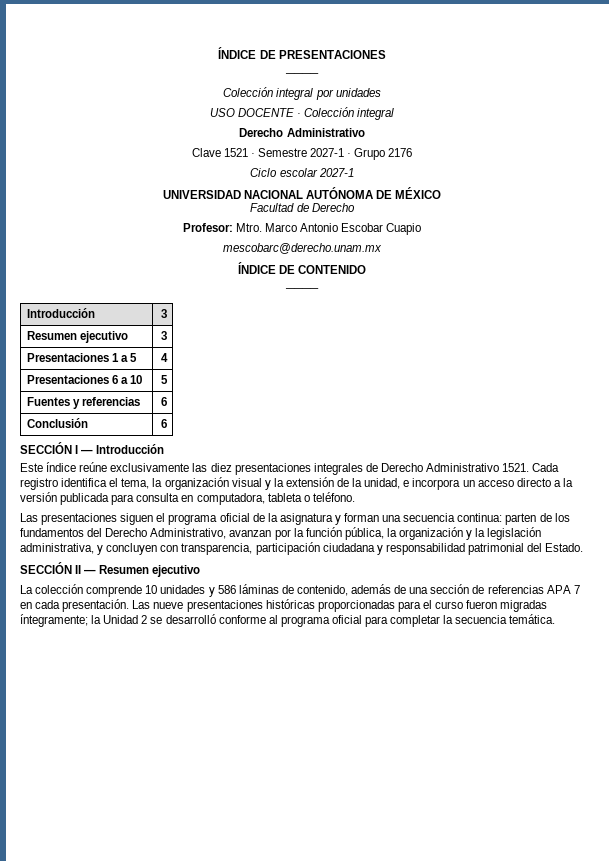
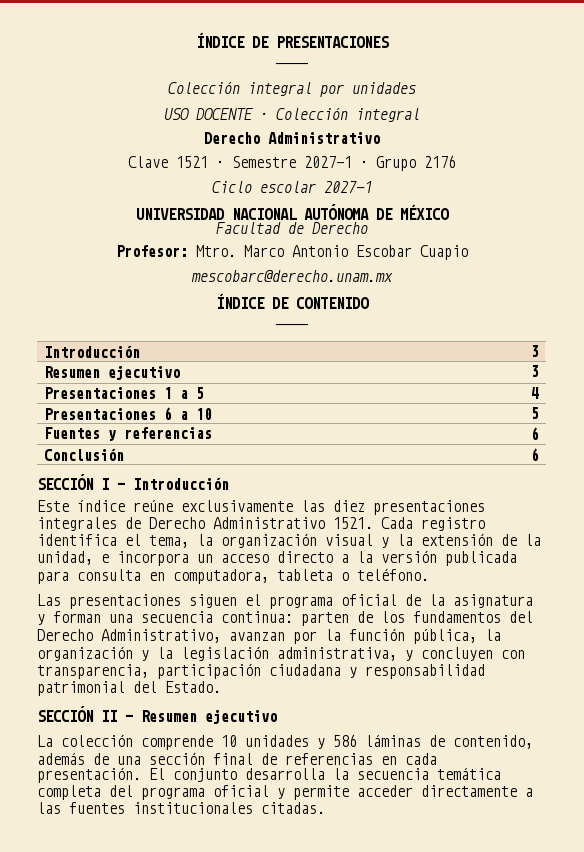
(470, 589) none -> [213,753,253,765] final
[546,585,580,594] APA 7 -> (373, 759) none
[132,599,548,612] [20,614,556,627] Las nueve presentaciones históricas proporcionadas para el curso fueron migradas íntegramente; la Unidad 2 se desarrolló conforme al programa oficial para completar la secuencia temática. -> [149,767,501,782] [37,785,533,800] [37,802,325,814] El conjunto desarrolla la secuencia temática completa del programa oficial y permite acceder directamente a las fuentes institucionales citadas.

